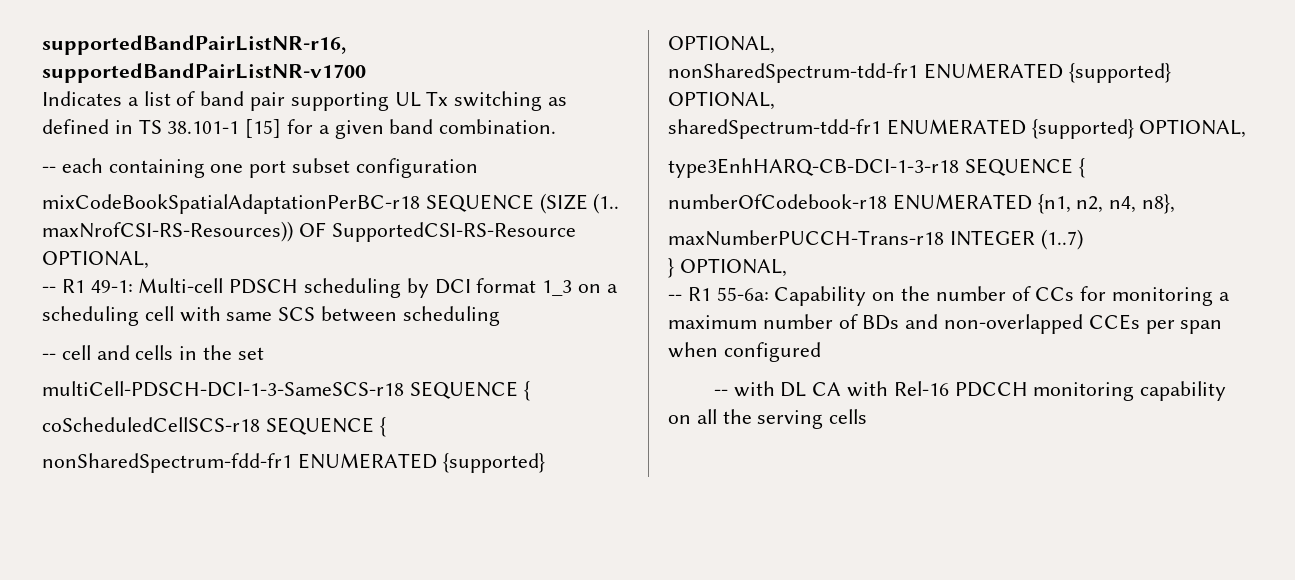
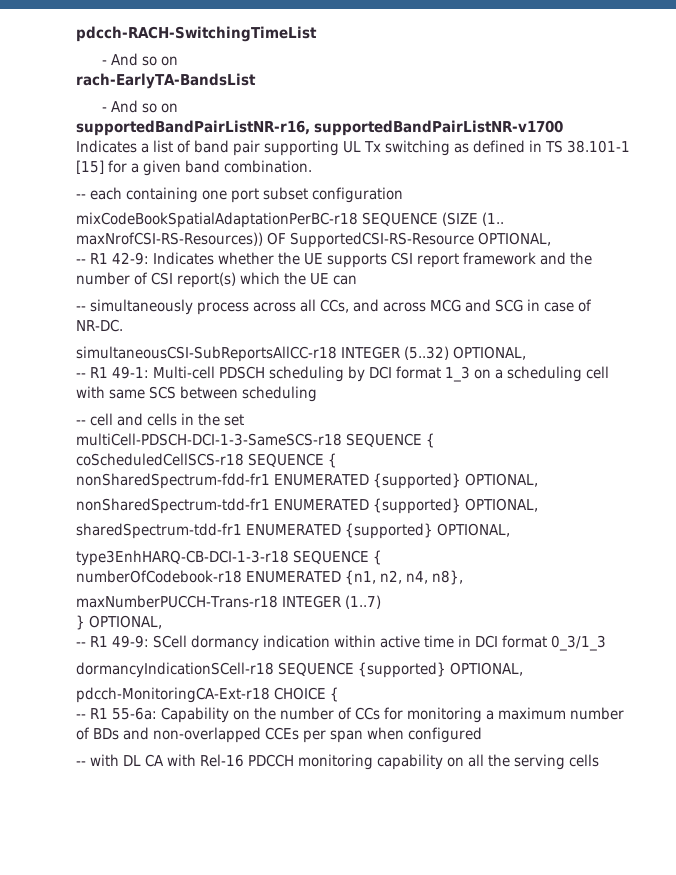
(42, 45) none -> [76,26,317,42] [101,53,178,66] [76,73,256,89] [101,100,178,113] pdcch-RACH-SwitchingTimeList // - And so on // rach-EarlyTA-BandsList // - And so on //
(149, 259) none -> [76,252,592,268] [76,272,357,288] [76,299,592,315] [76,319,123,332] [76,346,526,362] // -- R1 42-9: Indicates whether the UE supports CSI report framework and the number of CSI report(s) which the UE can // -- simultaneously process across all CCs, and across MCG and SCG in case of NR-DC. // simultaneousCSI-SubReportsAllCC-r18 INTEGER (5..32) OPTIONAL,
(787, 267) none -> [76,635,606,651] [76,662,523,678] [76,687,339,703] // -- R1 49-9: SCell dormancy indication within active time in DCI format 0_3/1_3 // dormancyIndicationSCell-r18 SEQUENCE {supported} OPTIONAL, // pdcch-MonitoringCA-Ext-r18 CHOICE {

